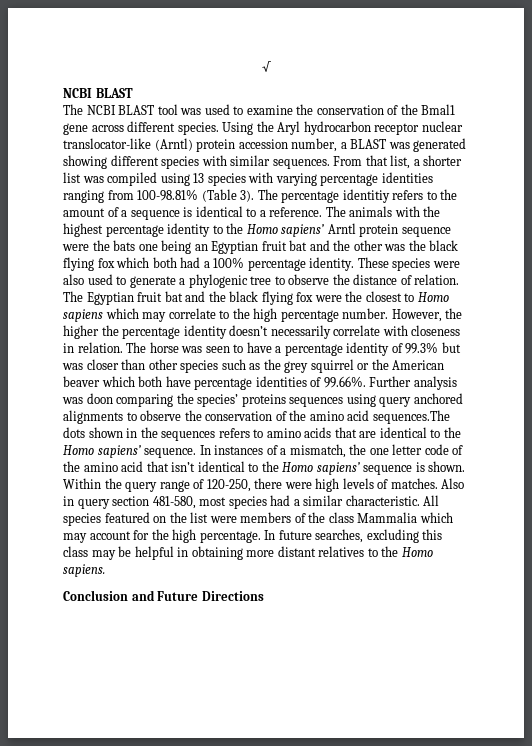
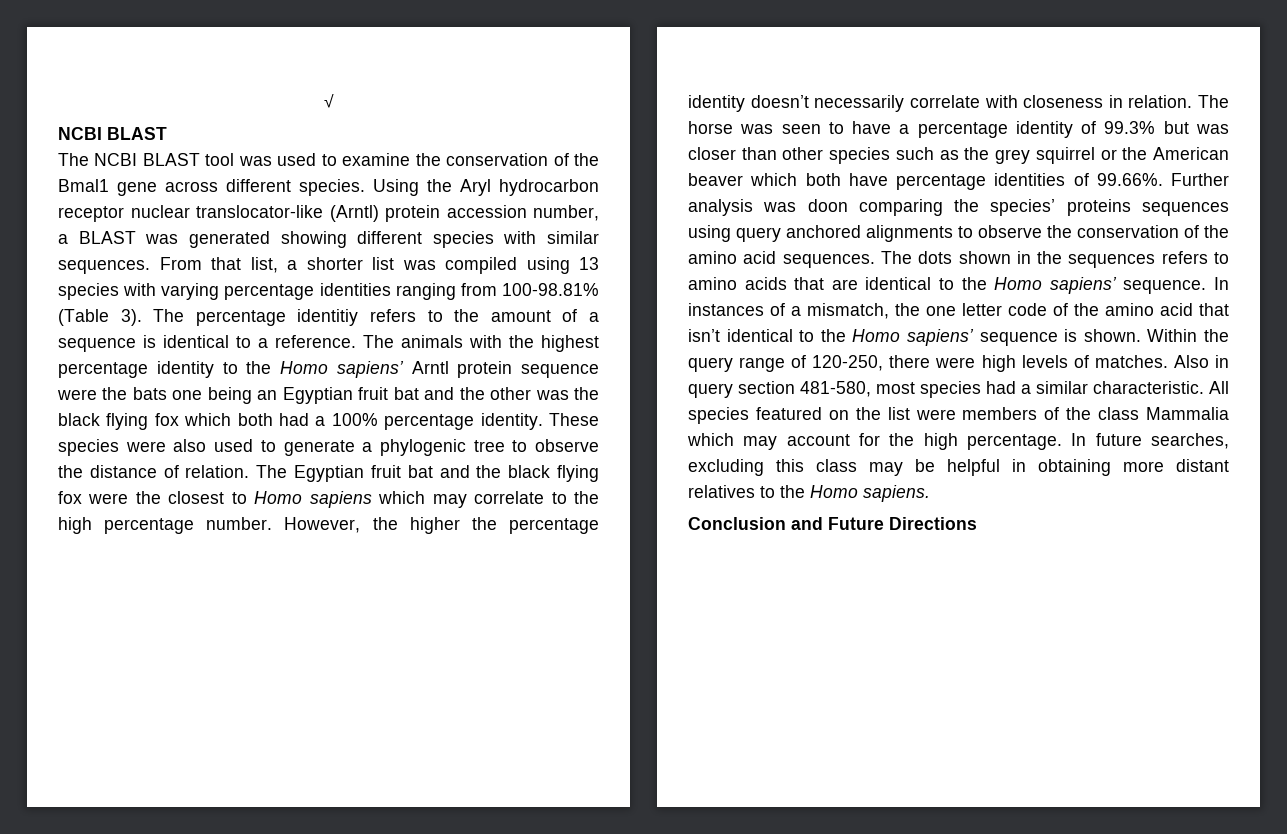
[372,410,450,424] sequences.The -> [782,251,912,268] sequences. The

